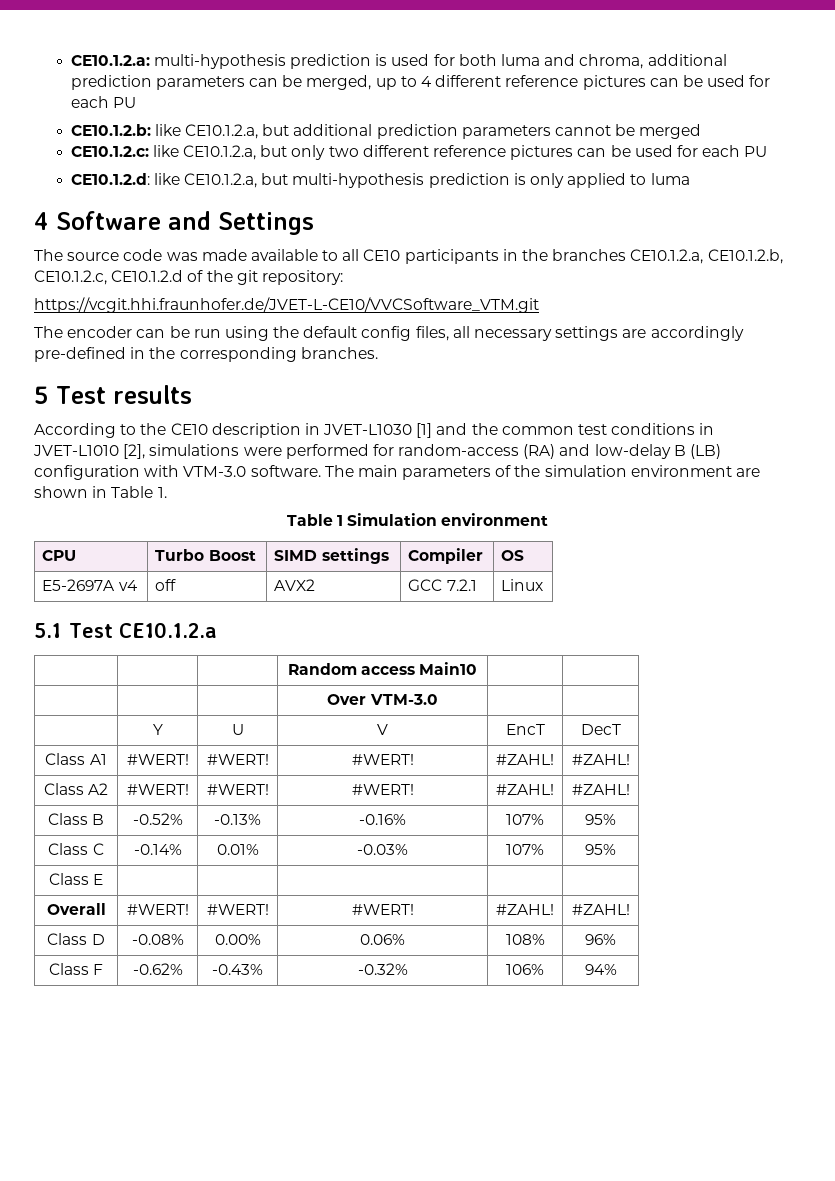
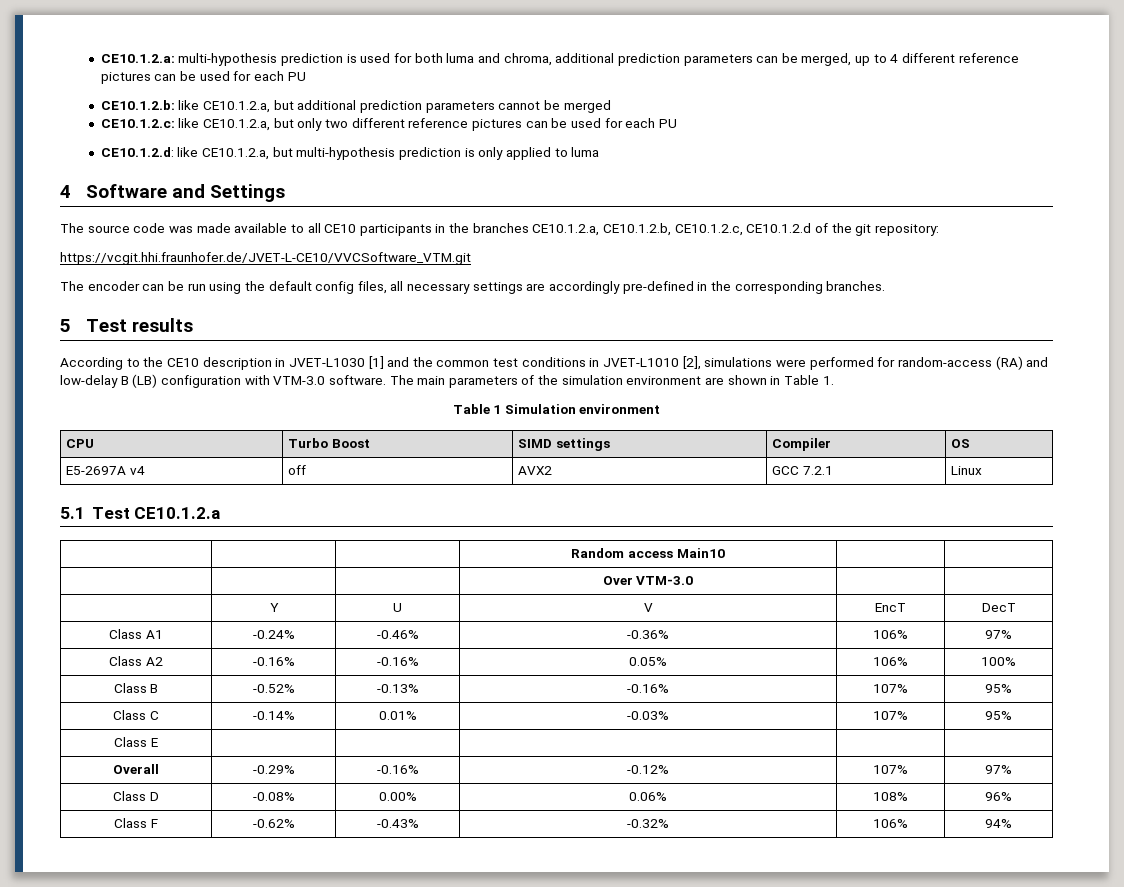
[126,754,189,765] [206,754,269,765] [351,754,414,765] [496,754,554,765] [571,754,630,765] [43,783,109,795] [126,784,189,795] [206,784,269,795] [351,784,414,795] [496,784,554,795] [571,784,630,795] #WERT! | #WERT! | #WERT! | #ZAHL! | #ZAHL! // Class A2 | #WERT! | #WERT! | #WERT! | #ZAHL! | #ZAHL! -> [252,630,295,639] [376,630,419,639] [627,630,669,639] [873,630,908,639] [985,630,1012,639] [109,656,163,666] [252,657,295,666] [376,657,419,666] [629,657,667,666] [873,657,908,666] [981,657,1016,666] -0.24% | -0.46% | -0.36% | 106% | 97% // Class A2 | -0.16% | -0.16% | 0.05% | 106% | 100%
[126,904,189,915] [206,904,269,915] [351,904,414,915] [496,904,554,915] [571,904,630,915] #WERT! | #WERT! | #WERT! | #ZAHL! | #ZAHL! -> [252,765,295,774] [376,765,419,774] [627,765,669,774] [873,765,908,774] [985,765,1012,774] -0.29% | -0.16% | -0.12% | 107% | 97%

